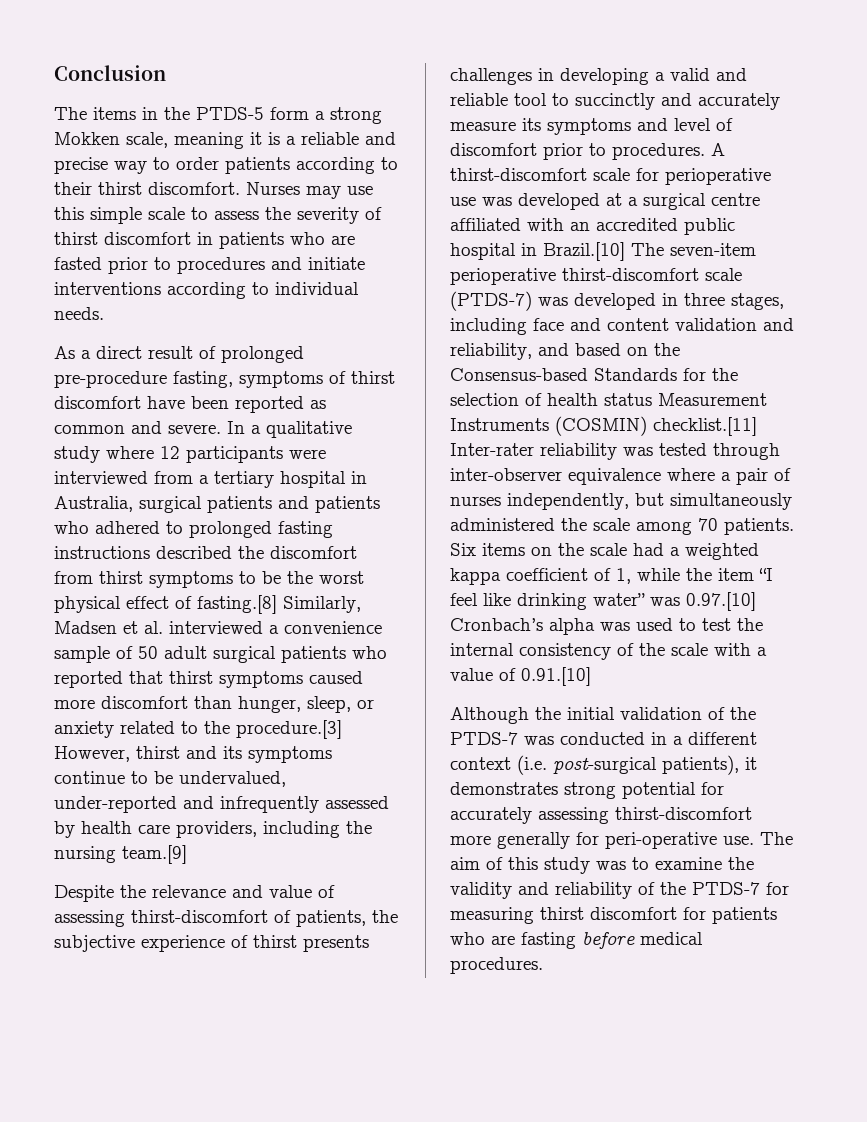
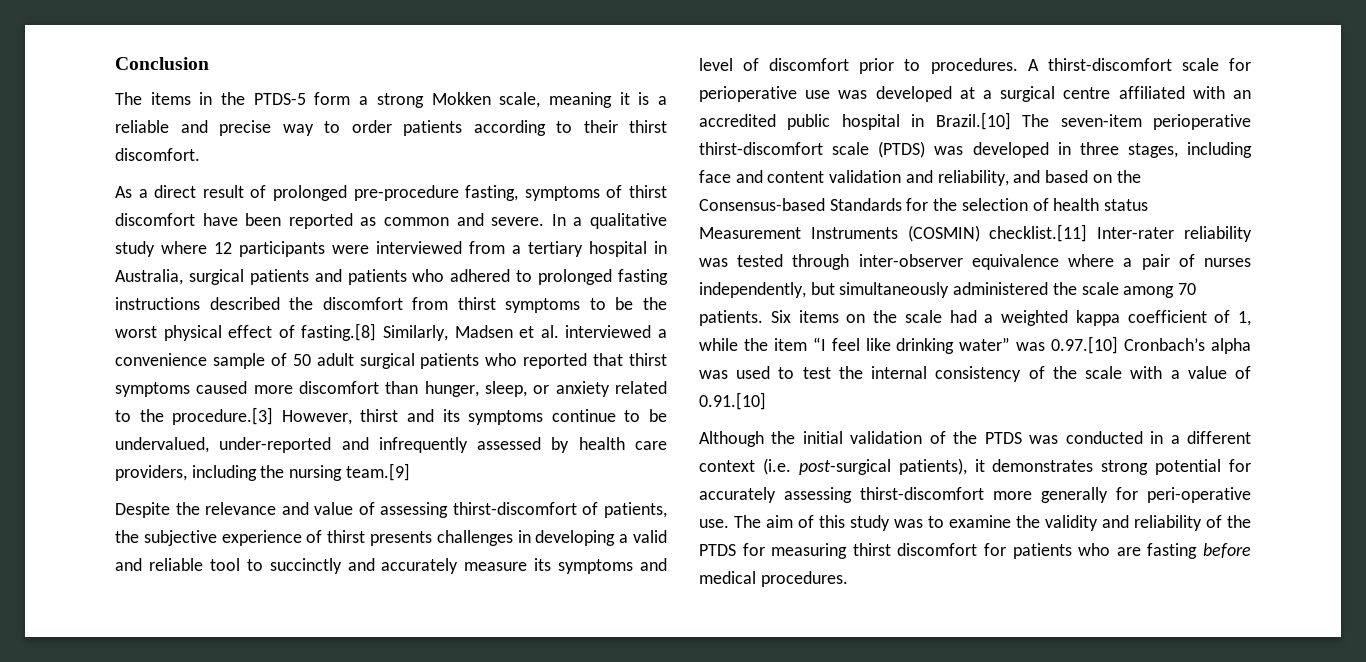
[246,182,373,199] [54,207,382,224] [54,232,355,249] [54,257,365,274] [54,282,359,299] [54,307,104,320] Nurses may use this simple scale to assess the severity of thirst discomfort in patients who are fasted prior to procedures and initiate interventions according to individual needs. -> (200, 154) none
[450,291,532,311] (PTDS-7) -> [878,141,926,158] (PTDS)
[450,732,518,745] PTDS-7 -> [984,432,1022,444] PTDS
[692,882,760,895] PTDS-7 -> [699,544,736,556] PTDS

